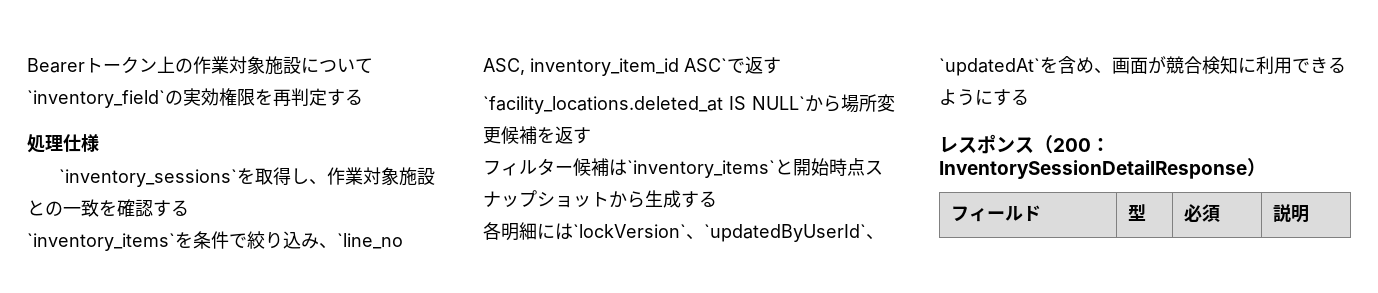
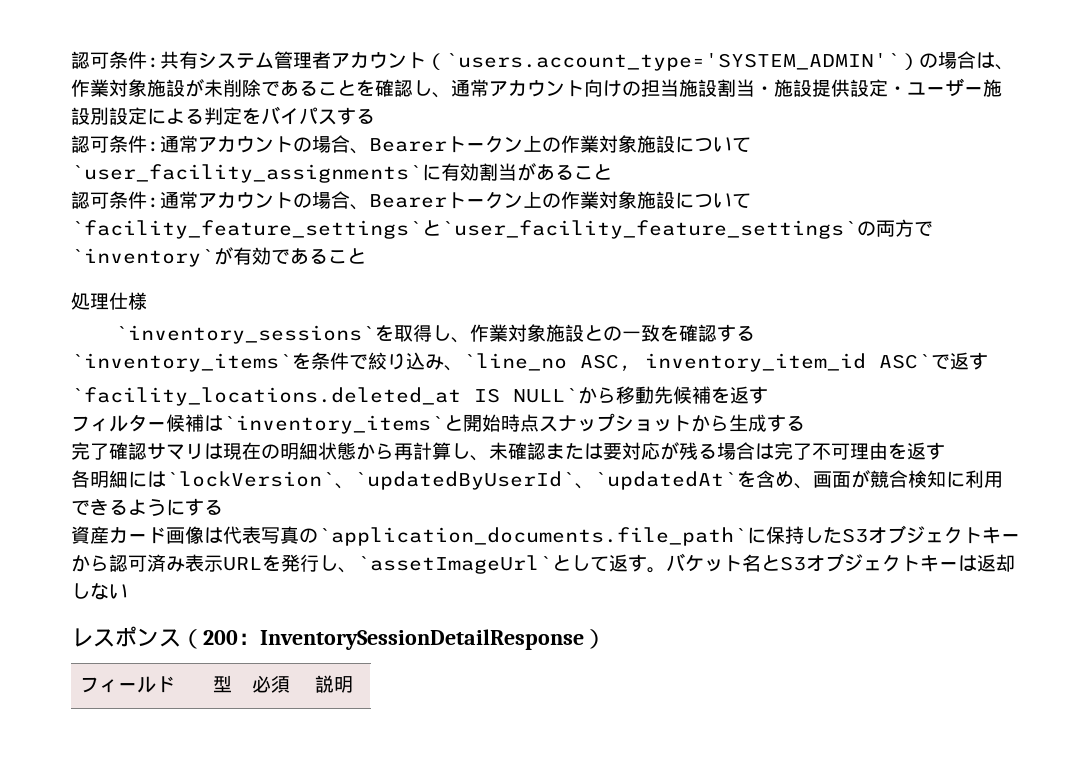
[27,56,373,75] [27,88,363,108] Bearerトークン上の作業対象施設について`inventory_field`の実効権限を再判定する -> [71,51,1014,71] [71,78,1002,98] [71,106,375,125] [71,135,751,154] [71,163,612,183] [71,191,751,210] [71,219,933,239] [71,247,366,267] 認可条件:共有システム管理者アカウント（`users.account_type='SYSTEM_ADMIN'`）の場合は、作業対象施設が未削除であることを確認し、通常アカウント向けの担当施設割当・施設提供設定・ユーザー施設別設定による判定をバイパスする // 認可条件:通常アカウントの場合、Bearerトークン上の作業対象施設について`user_facility_assignments`に有効割当があること // 認可条件:通常アカウントの場合、Bearerトークン上の作業対象施設について`facility_feature_settings`と`user_facility_feature_settings`の両方で`inventory`が有効であること
[841,94,895,113] [483,127,501,144] 場所変更 -> [616,386,673,404] 移動先
(717, 199) none -> [71,442,945,461] // 完了確認サマリは現在の明細状態から再計算し、未確認または要対応が残る場合は完了不可理由を返す
(1029, 97) none -> [71,525,1020,546] [71,553,1015,574] [71,583,128,600] // 資産カード画像は代表写真の`application_documents.file_path`に保持したS3オブジェクトキーから認可済み表示URLを発行し、`assetImageUrl`として返す。バケット名とS3オブジェクトキーは返却しない

